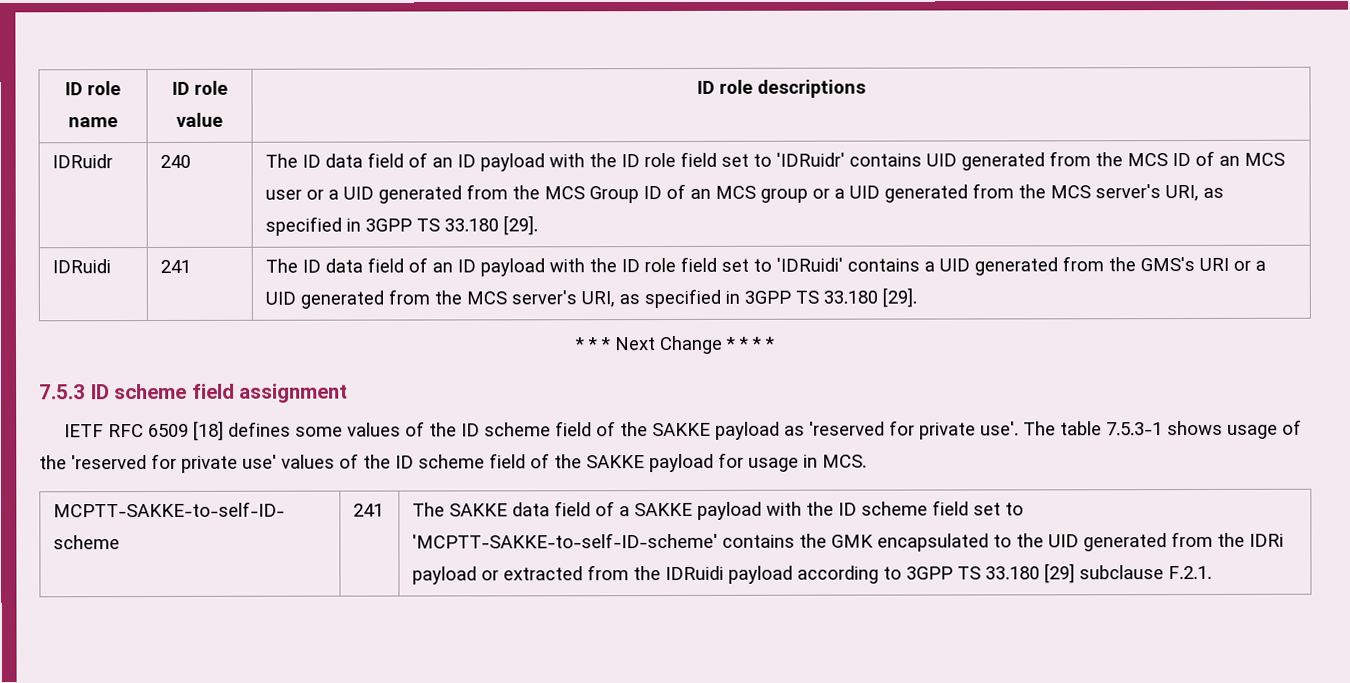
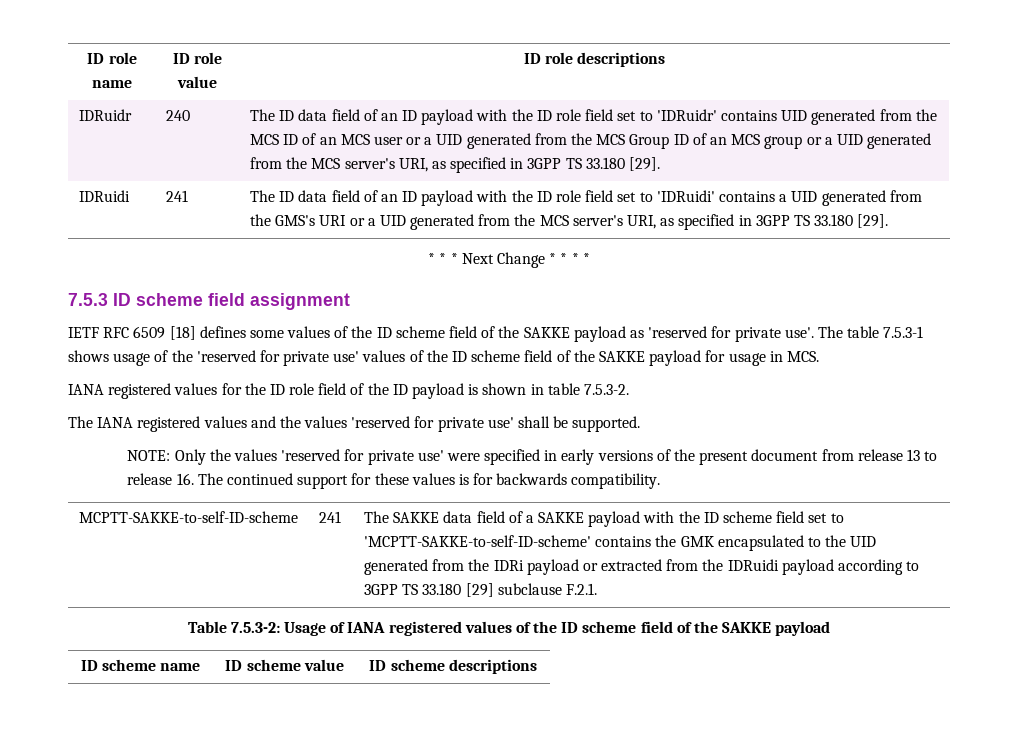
(867, 461) none -> [68,383,629,399] [68,416,641,432] [127,449,938,465] [127,473,661,489] // IANA registered values for the ID role field of the ID payload is shown in table 7.5.3-2. // The IANA registered values and the values 'reserved for private use' shall be supported. // NOTE: Only the values 'reserved for private use' were specified in early versions of the present document from release 13 to release 16. The continued support for these values is for backwards compatibility.
(1213, 572) none -> [187,621,831,636] [80,659,201,671] [225,659,344,671] [369,659,537,674] // Table 7.5.3-2: Usage of IANA registered values of the ID scheme field of the SAKKE payload // ID scheme name | ID scheme value | ID scheme descriptions

